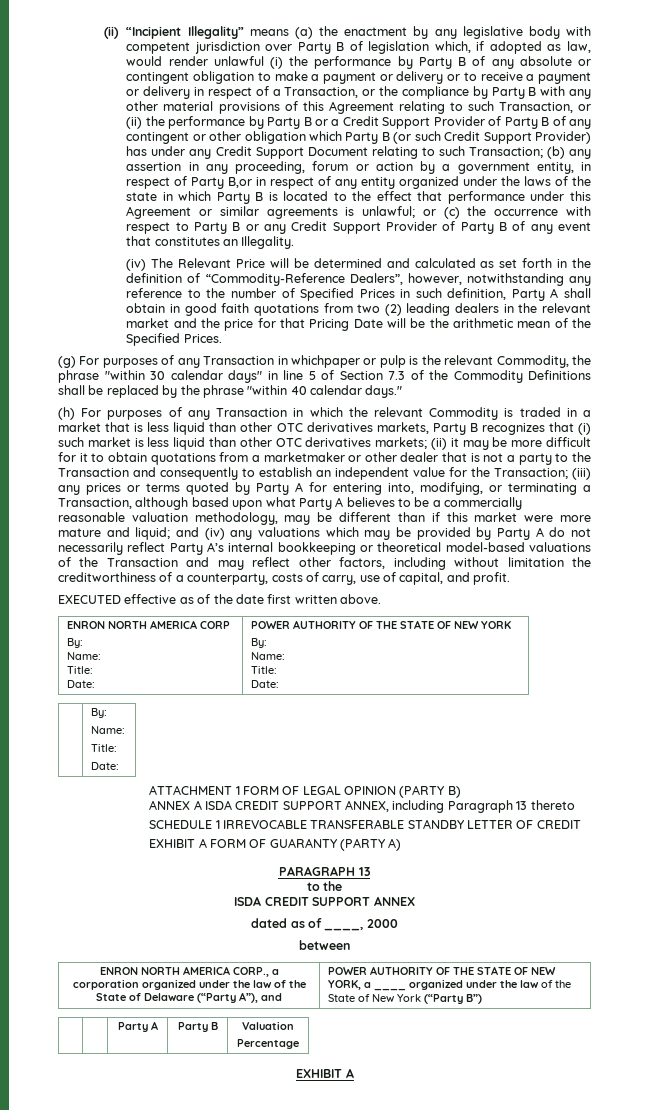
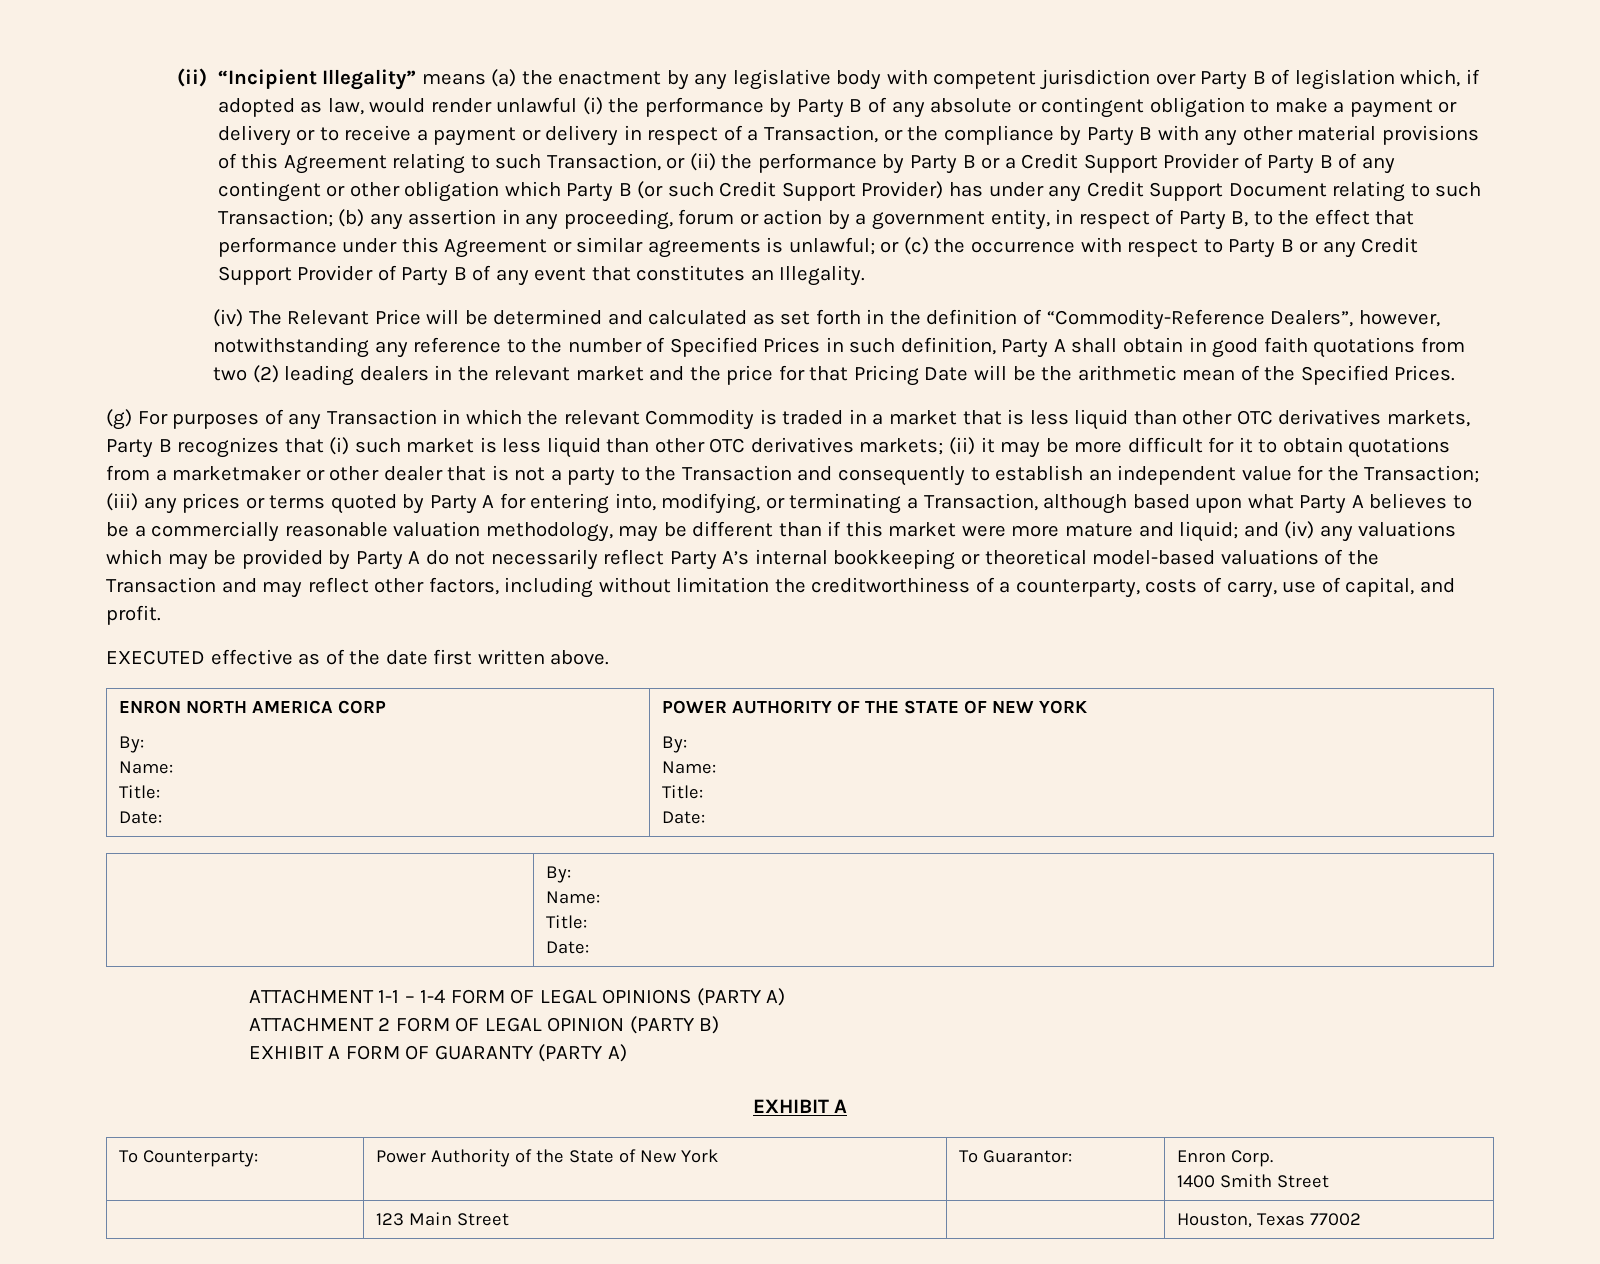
[228,176,592,189] [126,191,329,204] B,or in respect of any entity organized under the laws of the state in which Party B is located -> [1231,211,1249,227] B,
[291,355,592,368] [58,370,591,383] [58,385,403,398] [58,407,304,420] whichpaper or pulp is the relevant Commodity, the phrase "within 30 calendar days" in line 5 of Section 7.3 of the Commodity Definitions shall be replaced by the phrase "within 40 calendar days." // (h) For purposes of any Transaction in -> (461, 416) none
[235,786,240,795] 1 -> [378,988,786,1006] [248,1017,391,1032] 1-1 – 1-4 FORM OF LEGAL OPINIONS (PARTY A) // ATTACHMENT 2
[149,800,575,813] [149,819,581,829] // ANNEX A ISDA CREDIT SUPPORT ANNEX, including Paragraph 13 thereto // SCHEDULE 1 IRREVOCABLE TRANSFERABLE STANDBY LETTER OF CREDIT -> (720, 1025) none
[278,866,371,876] [306,881,343,891] [234,896,415,906] [251,918,398,931] [299,940,350,950] [99,966,279,977] [72,979,306,990] [96,992,282,1003] [328,966,557,975] [328,980,372,990] [374,979,540,991] PARAGRAPH 13 // to the // ISDA CREDIT SUPPORT ANNEX // dated as of ____, 2000 // between // ENRON NORTH AMERICA CORP., a corporation organized under the law of the State of Delaware (“Party A”), and | POWER AUTHORITY OF THE STATE OF NEW YORK, a ____ organized under the law -> [752,1099,848,1113] [118,1150,258,1167] [375,1149,510,1167] EXHIBIT A // To Counterparty: | Power Authority
[424,994,483,1004] [117,1021,158,1032] [177,1022,218,1032] [242,1021,294,1030] [237,1039,299,1049] [295,1068,354,1078] (“Party B”) // | | Party A | Party B | Valuation // Percentage // EXHIBIT A -> [958,1150,1072,1163] [1176,1150,1273,1167] [1176,1174,1329,1188] [375,1212,509,1226] [1176,1213,1361,1228] | To Guarantor: | Enron Corp. // 1400 Smith Street // | 123 Main Street | | Houston, Texas 77002

